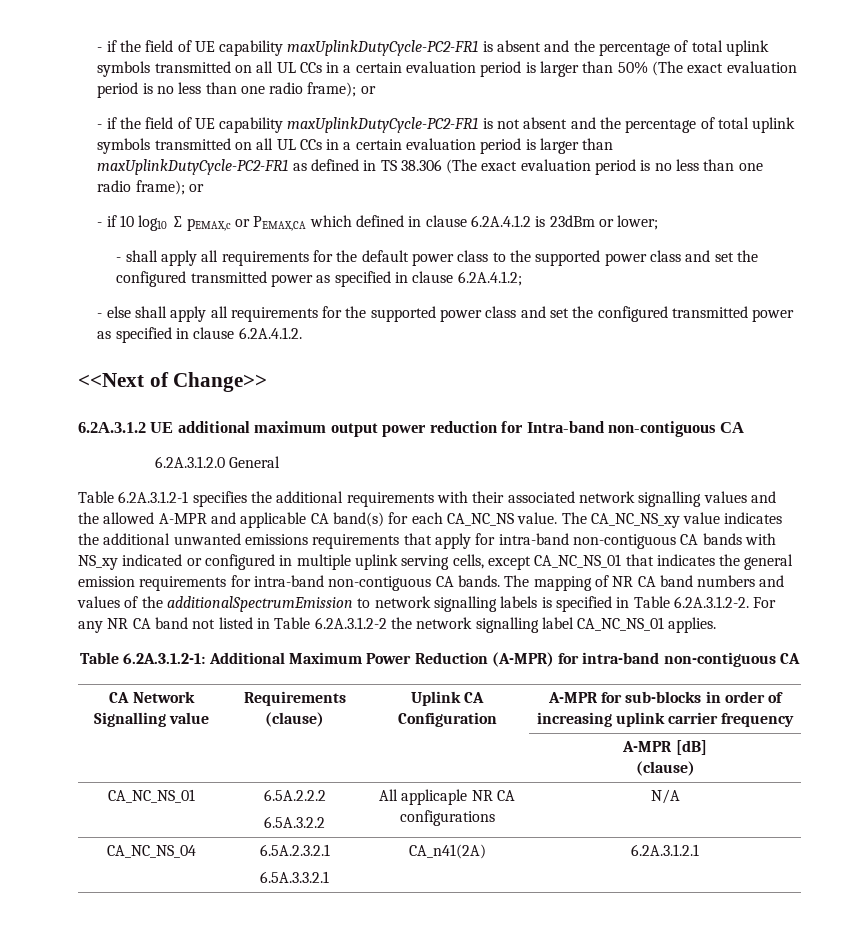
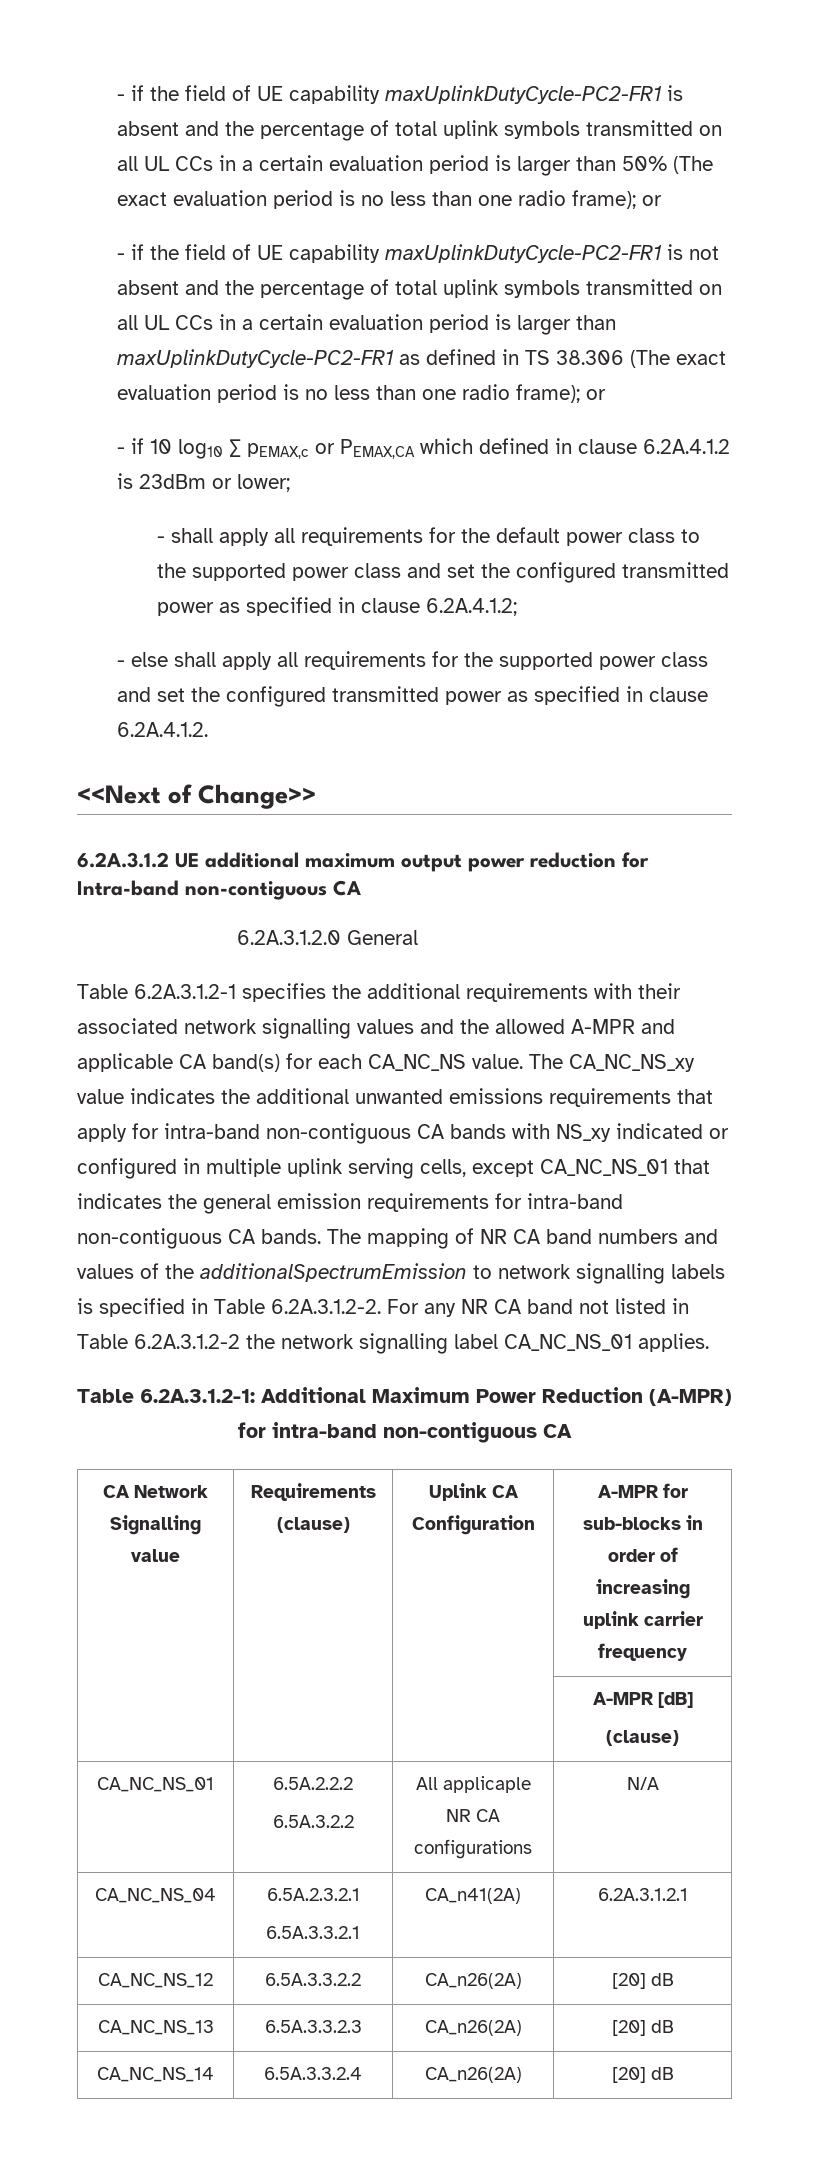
(699, 850) none -> [98,1973,213,1988] [265,1973,361,1986] [424,1973,522,1989] [611,1973,674,1989] [97,2020,214,2035] [264,2020,362,2033] [424,2020,522,2036] [611,2020,674,2036] [97,2067,214,2082] [264,2067,362,2080] [424,2067,522,2083] [611,2067,674,2083] // CA_NC_NS_12 | 6.5A.3.3.2.2 | CA_n26(2A) | [20] dB // CA_NC_NS_13 | 6.5A.3.3.2.3 | CA_n26(2A) | [20] dB // CA_NC_NS_14 | 6.5A.3.3.2.4 | CA_n26(2A) | [20] dB

